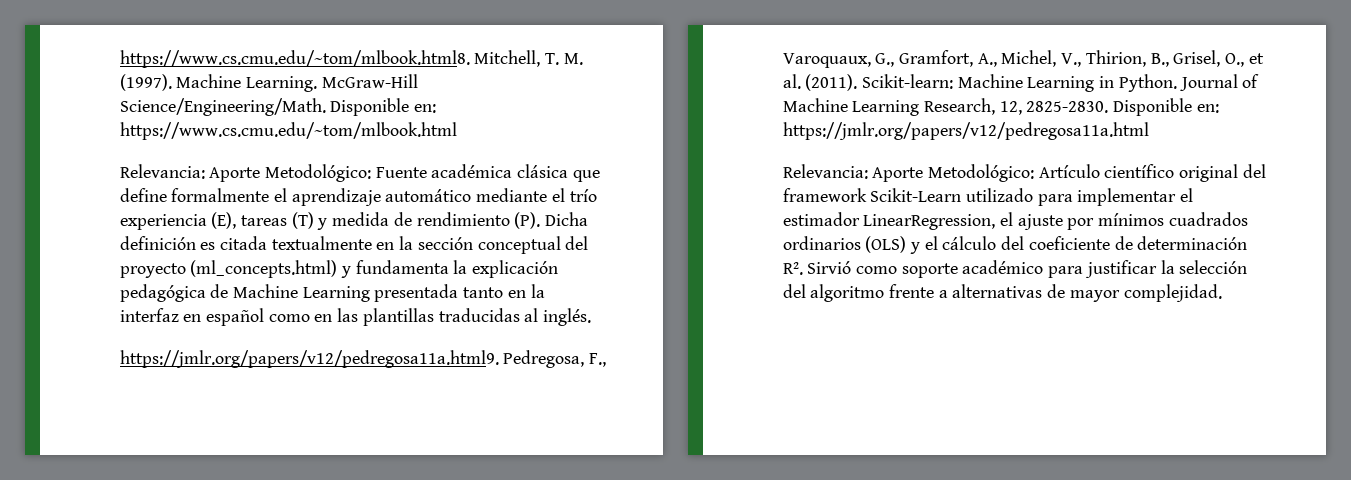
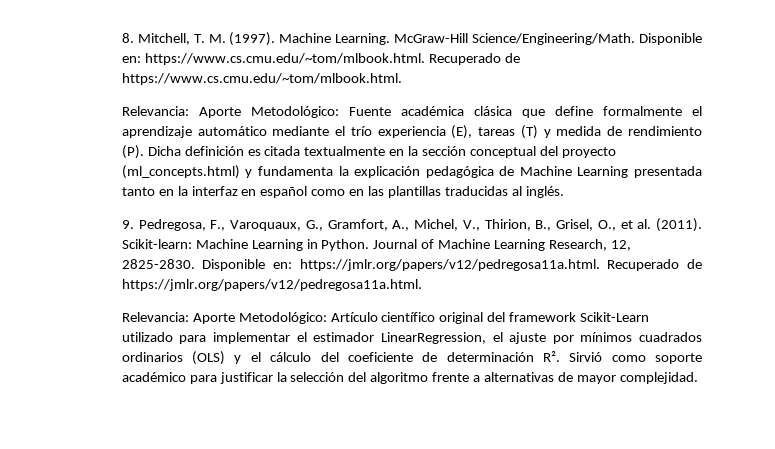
[119,50,470,68] https://www.cs.cmu.edu/~tom/mlbook.html8. -> [121,33,134,43] 8.
[119,122,457,140] https://www.cs.cmu.edu/~tom/mlbook.html -> [144,53,520,65] [121,73,402,85] https://www.cs.cmu.edu/~tom/mlbook.html. Recuperado de https://www.cs.cmu.edu/~tom/mlbook.html.
[119,350,499,368] https://jmlr.org/papers/v12/pedregosa11a.html9. -> [121,220,134,229] 9.
[782,122,1149,140] https://jmlr.org/papers/v12/pedregosa11a.html -> [299,259,702,271] [121,279,422,291] https://jmlr.org/papers/v12/pedregosa11a.html. Recuperado de https://jmlr.org/papers/v12/pedregosa11a.html.

